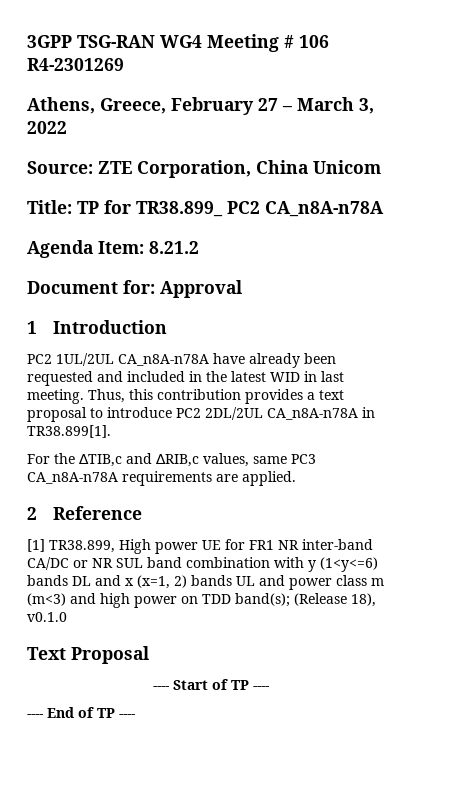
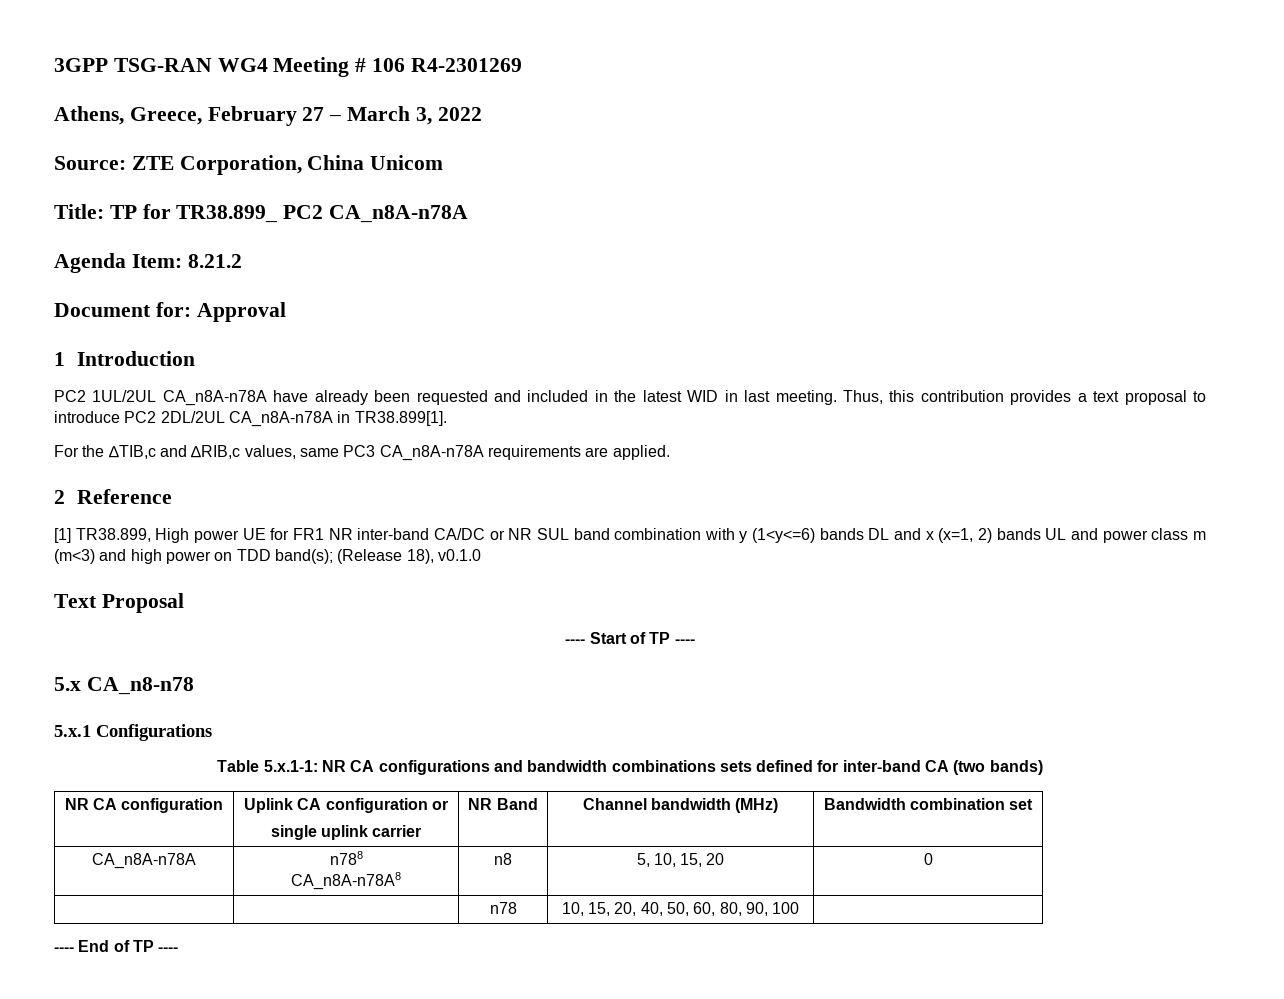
(269, 688) none -> [54,677,194,695] [54,724,212,741] [217,760,1043,775] [64,798,224,813] [244,798,448,813] [270,825,422,840] [468,798,538,810] [582,798,779,813] [823,798,1034,810] [92,853,196,869] [329,851,363,865] [291,872,401,890] [494,853,512,865] [636,853,725,867] [923,853,933,865] [489,902,517,914] [561,902,800,916] // 5.x CA_n8-n78 // 5.x.1 Configurations // Table 5.x.1-1: NR CA configurations and bandwidth combinations sets defined for inter-band CA (two bands) // NR CA configuration | Uplink CA configuration or // single uplink carrier | NR Band | Channel bandwidth (MHz) | Bandwidth combination set // CA_n8A-n78A | n788 // CA_n8A-n78A8 | n8 | 5, 10, 15, 20 | 0 // | | n78 | 10, 15, 20, 40, 50, 60, 80, 90, 100 |

